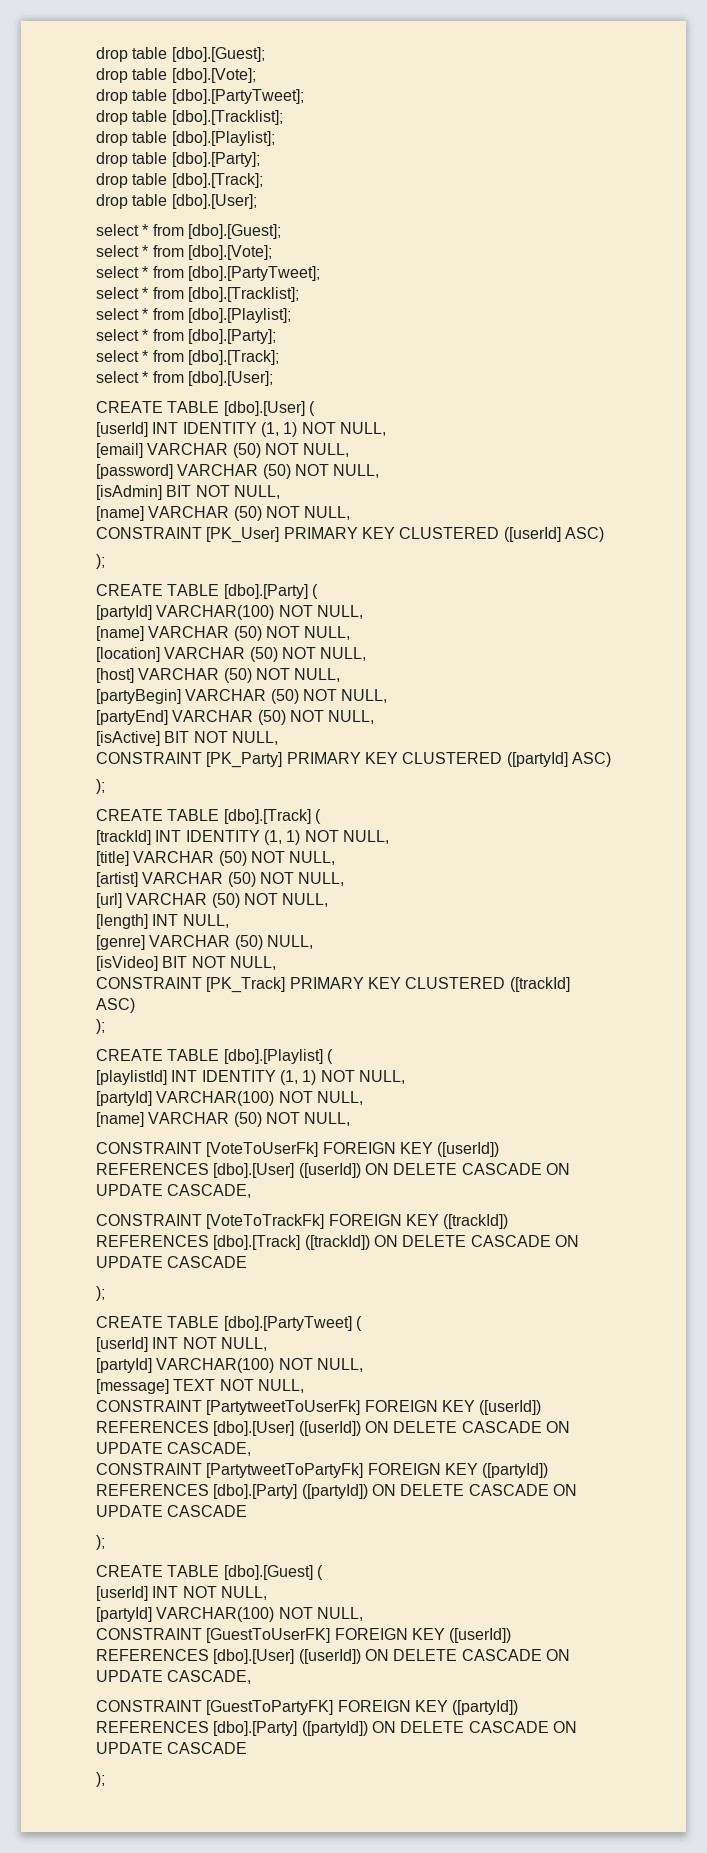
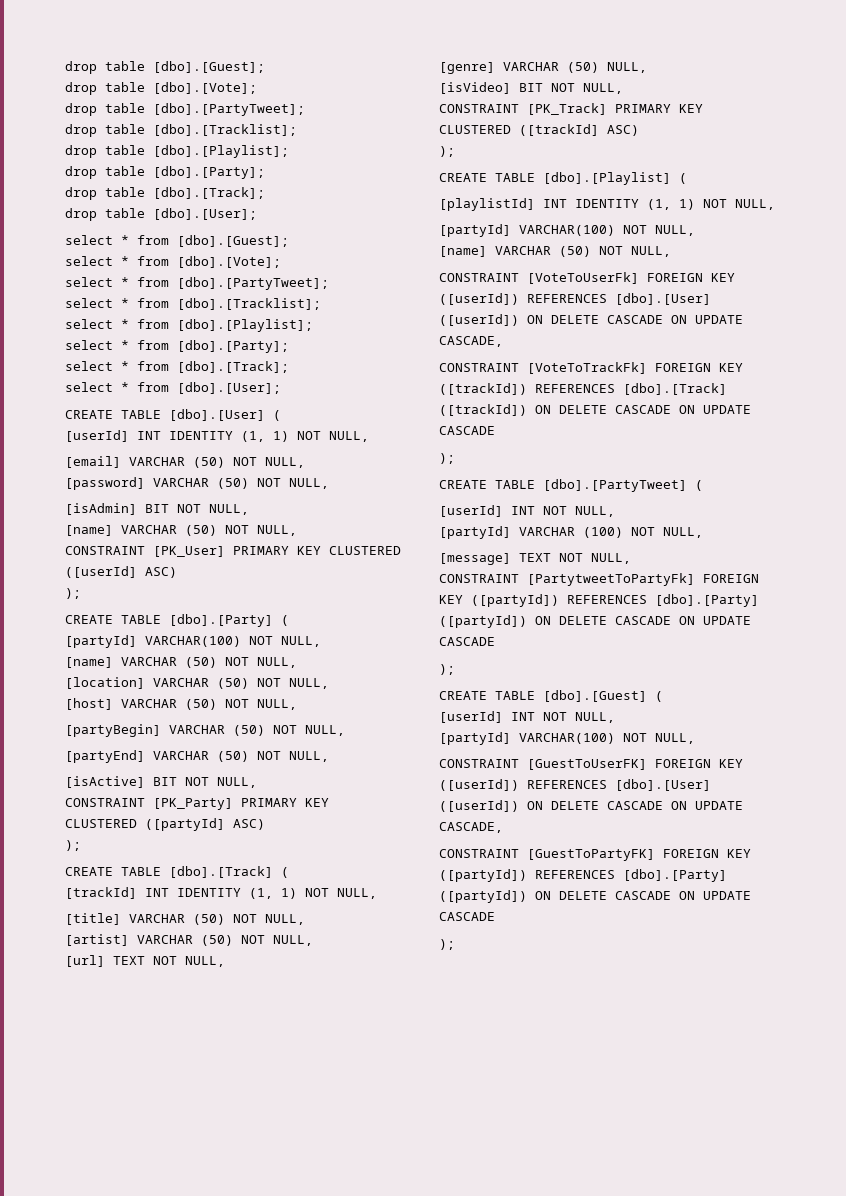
[126,893,329,908] [96,914,229,929] VARCHAR (50) NOT NULL, // [length] INT NULL, -> [113,956,225,967] TEXT NOT NULL,
[156,1358,275,1373] VARCHAR(100) -> [519,527,623,538] VARCHAR (100)
[96,1400,542,1415] [96,1421,570,1436] [96,1442,252,1456] // CONSTRAINT [PartytweetToUserFk] FOREIGN KEY ([userId]) REFERENCES [dbo].[User] ([userId]) ON DELETE CASCADE ON UPDATE CASCADE, -> (631, 558) none

